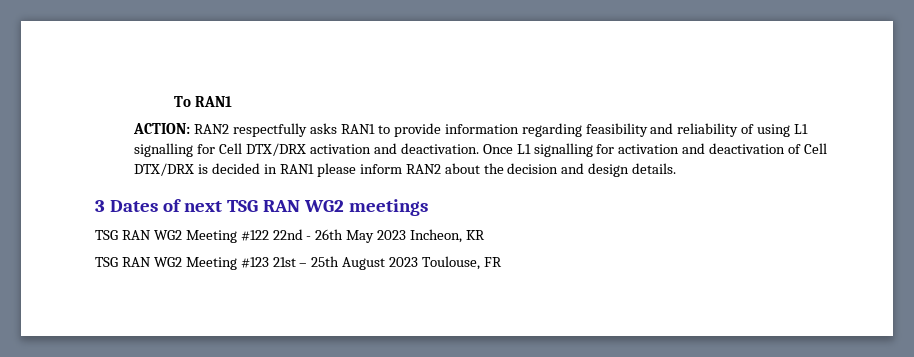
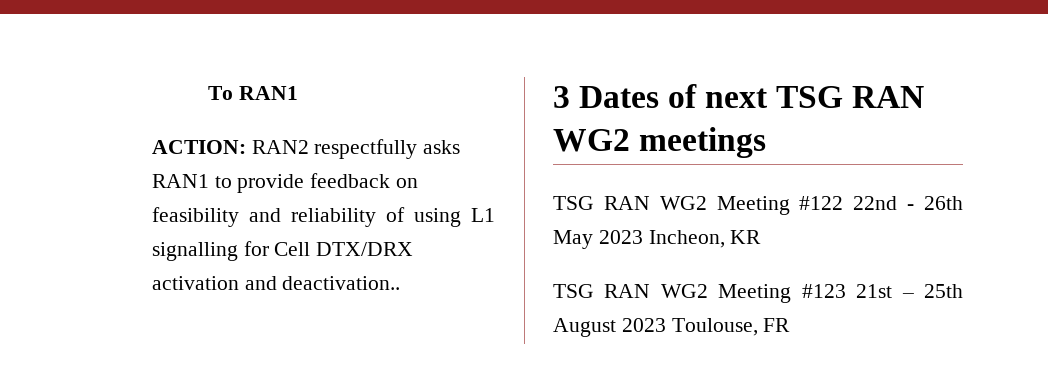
[444,123,582,137] information regarding -> [310,173,418,188] feedback on
[400,143,828,157] [134,163,677,177] deactivation. Once L1 signalling for activation and deactivation of Cell DTX/DRX is decided in RAN1 please inform RAN2 about the decision and design details. -> [282,276,401,290] deactivation..

